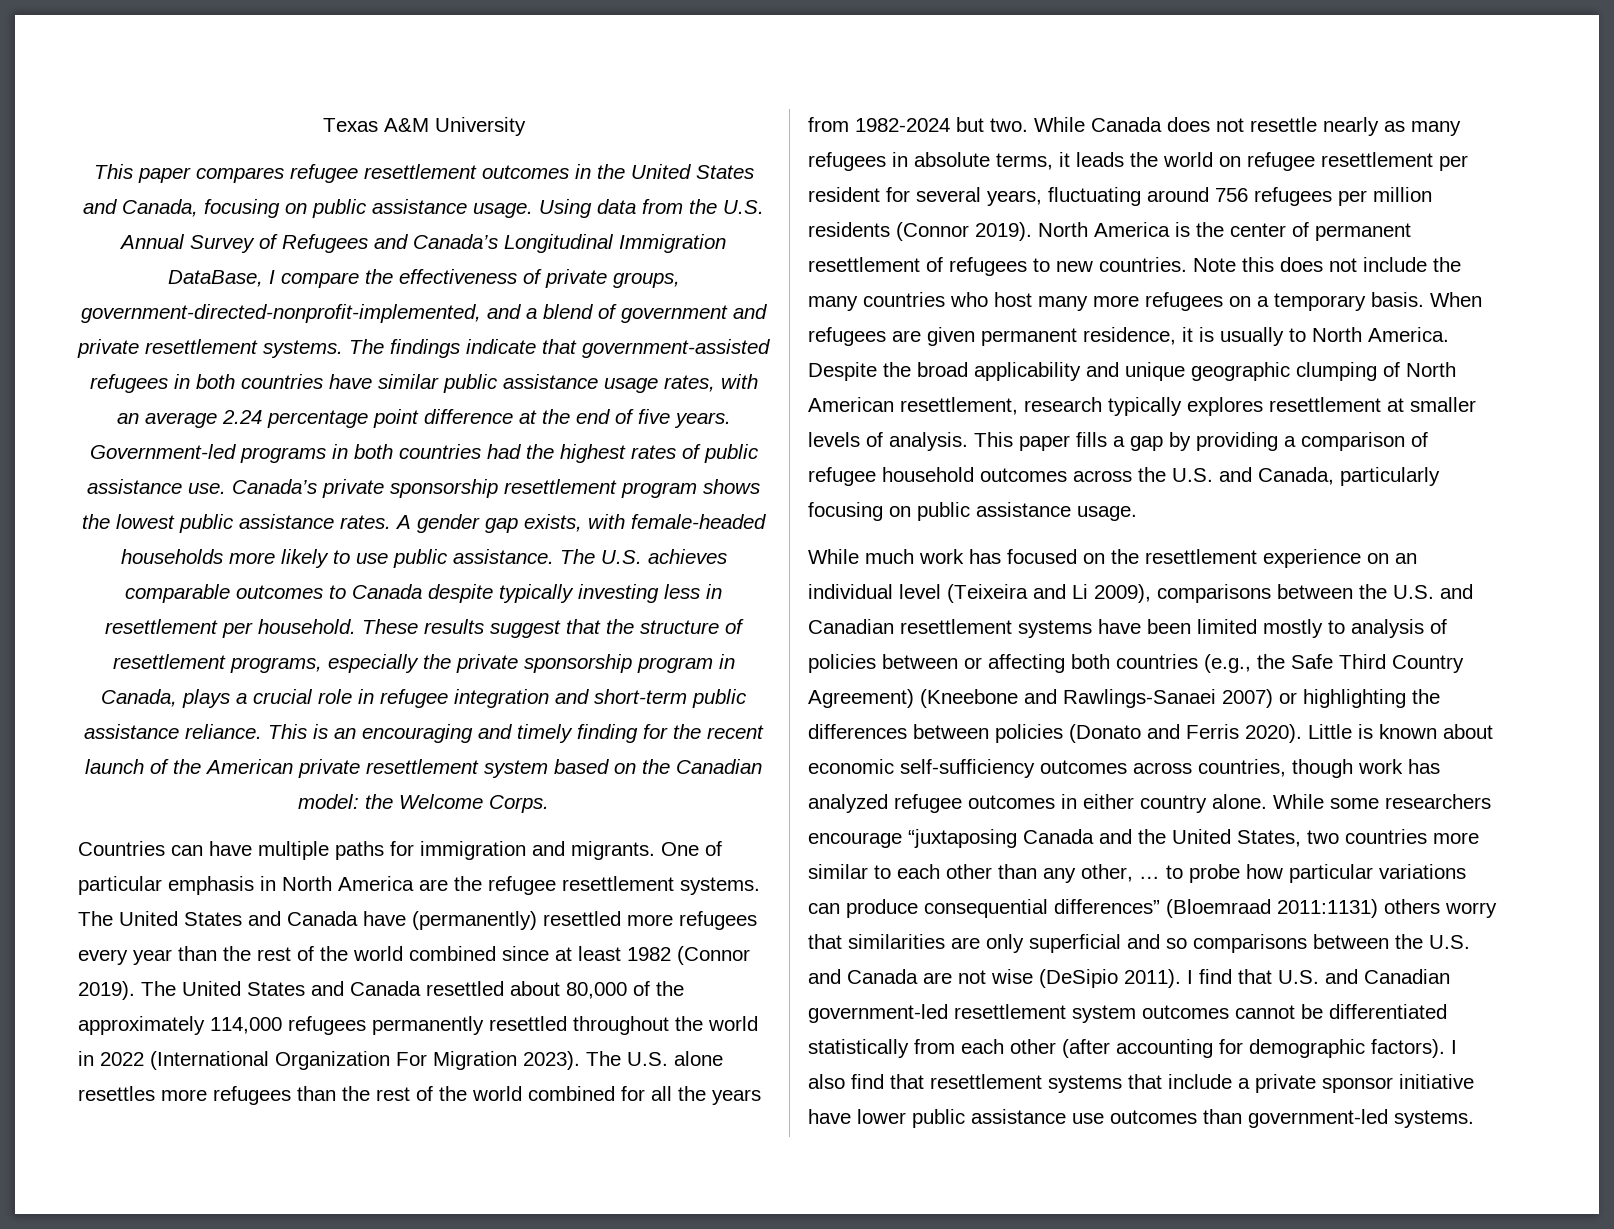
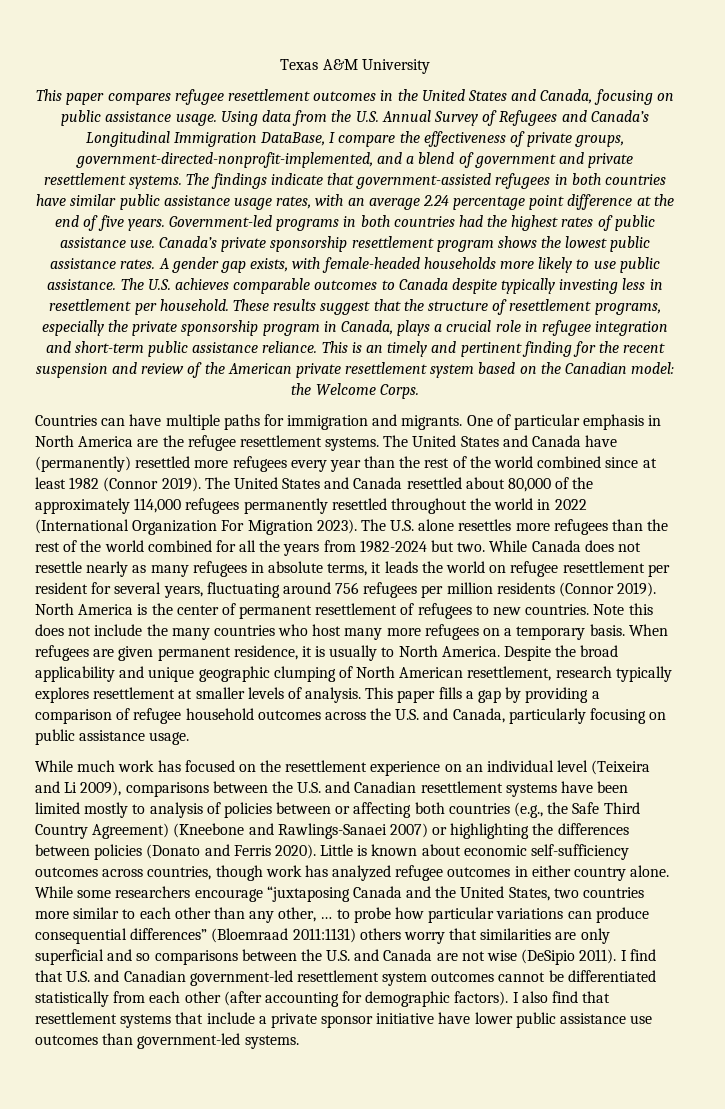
[362,724,573,743] encouraging and timely -> [387,341,522,357] timely and pertinent
[85,759,144,774] launch -> [35,362,185,378] suspension and review

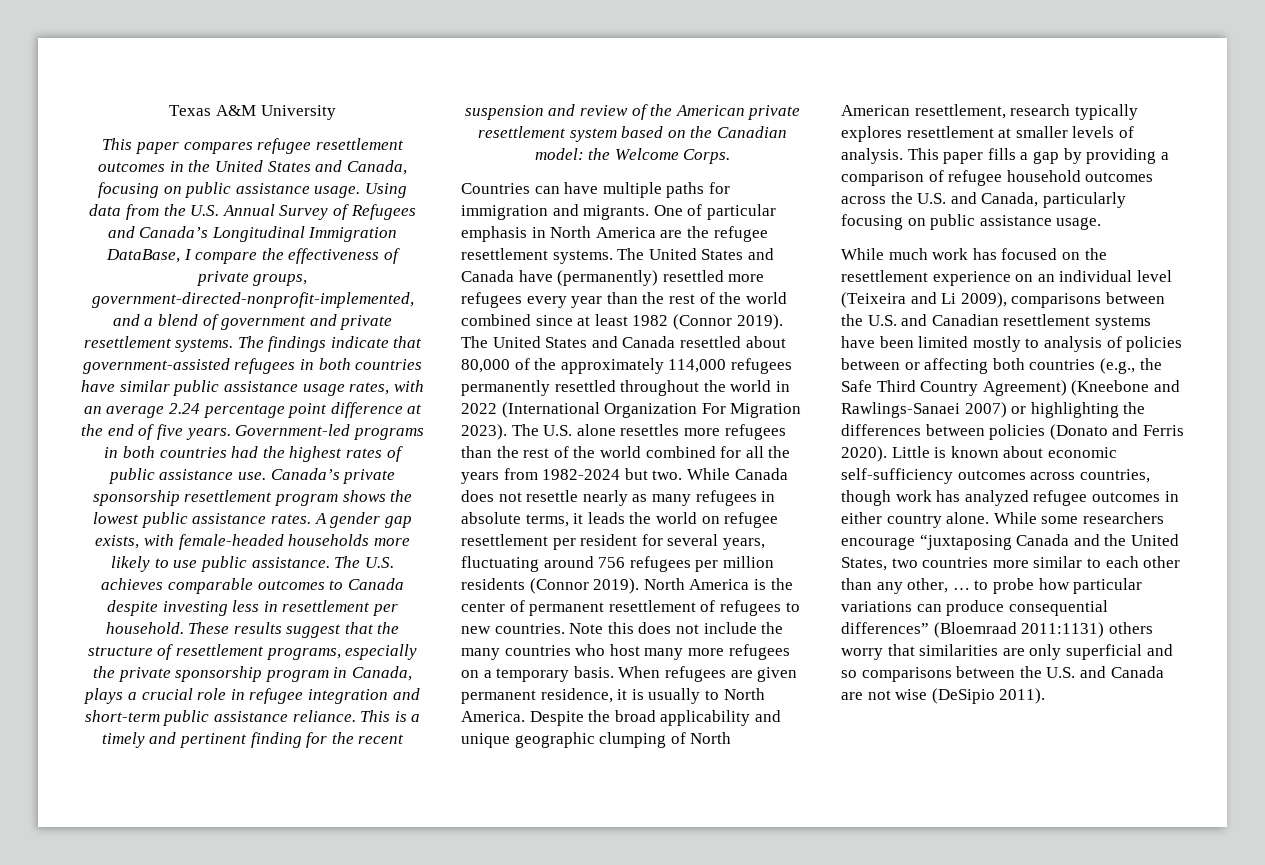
[501,278,556,294] typically -> (159, 608) none
[366,345,383,353] an -> [411,714,421,722] a
[620,949,656,961] [35,970,656,986] [35,991,611,1007] [35,1012,653,1028] [35,1033,299,1049] I find that U.S. and Canadian government-led resettlement system outcomes cannot be differentiated statistically from each other (after accounting for demographic factors). I also find that resettlement systems that include a private sponsor initiative have lower public assistance use outcomes than government-led systems. -> (1046, 696) none

